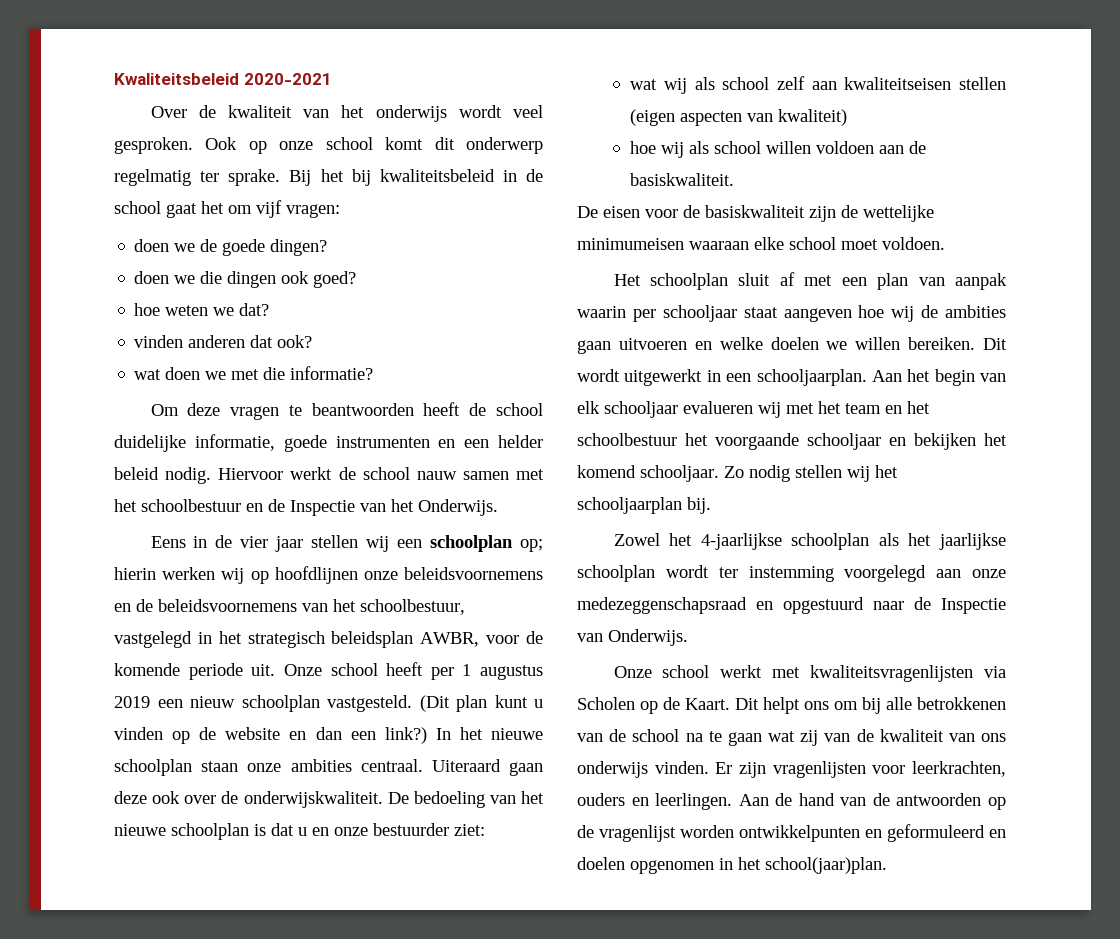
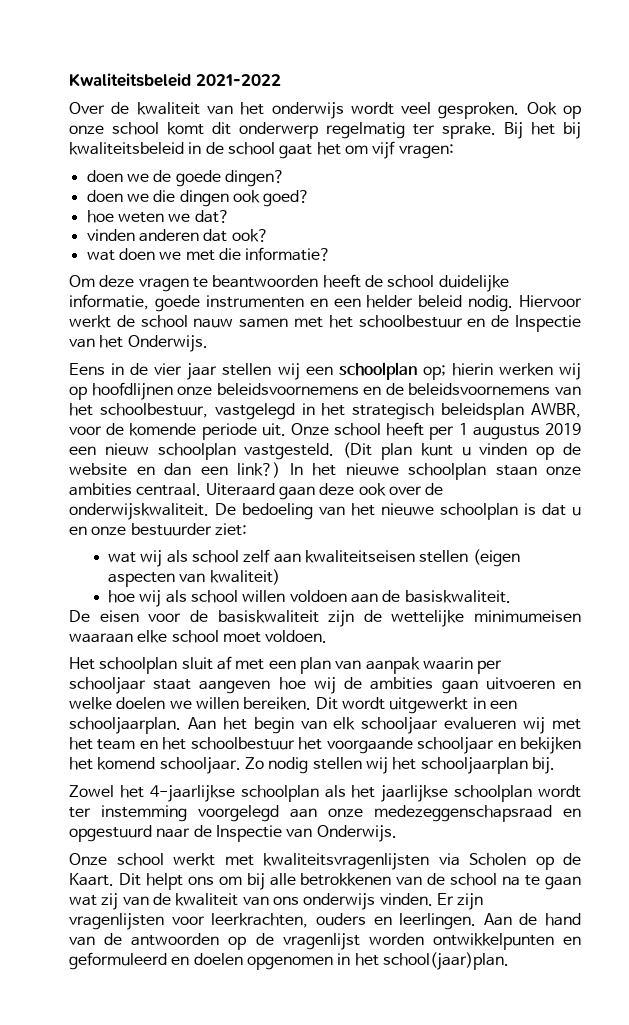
[243,73,332,85] 2020-2021 -> [196,74,281,86] 2021-2022

